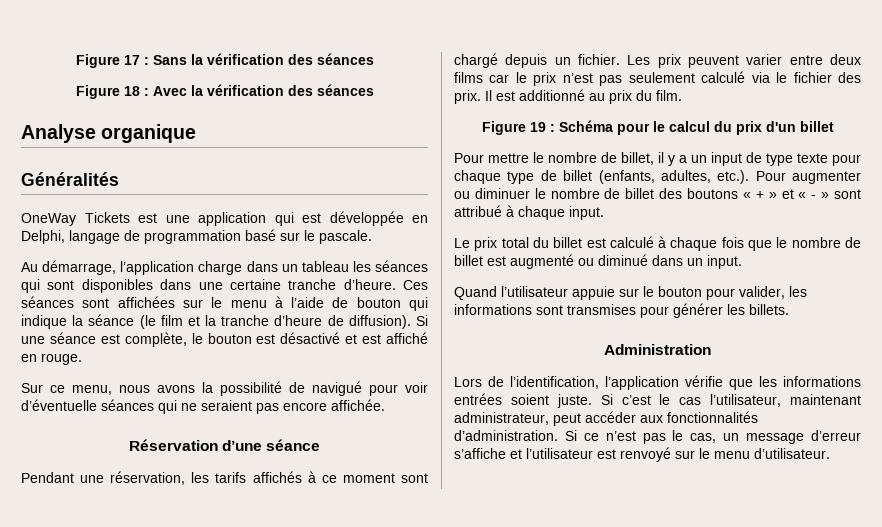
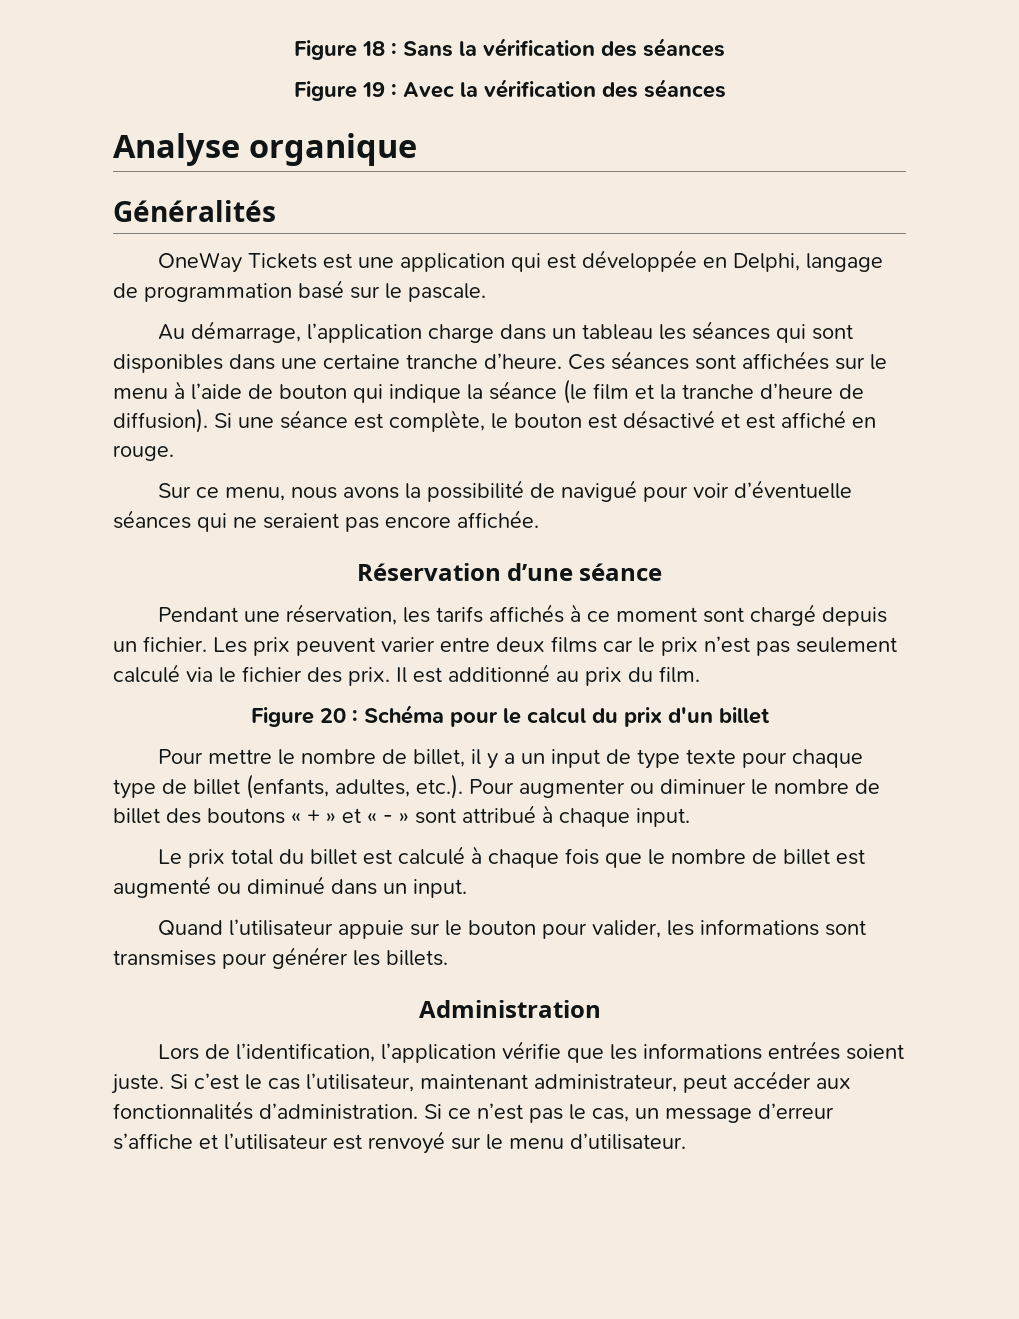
[75,54,140,68] Figure 17 -> [294,40,385,60] Figure 18
[123,86,140,96] 18 -> [361,82,385,97] 19
[529,122,546,132] 19 -> [319,708,346,723] 20

